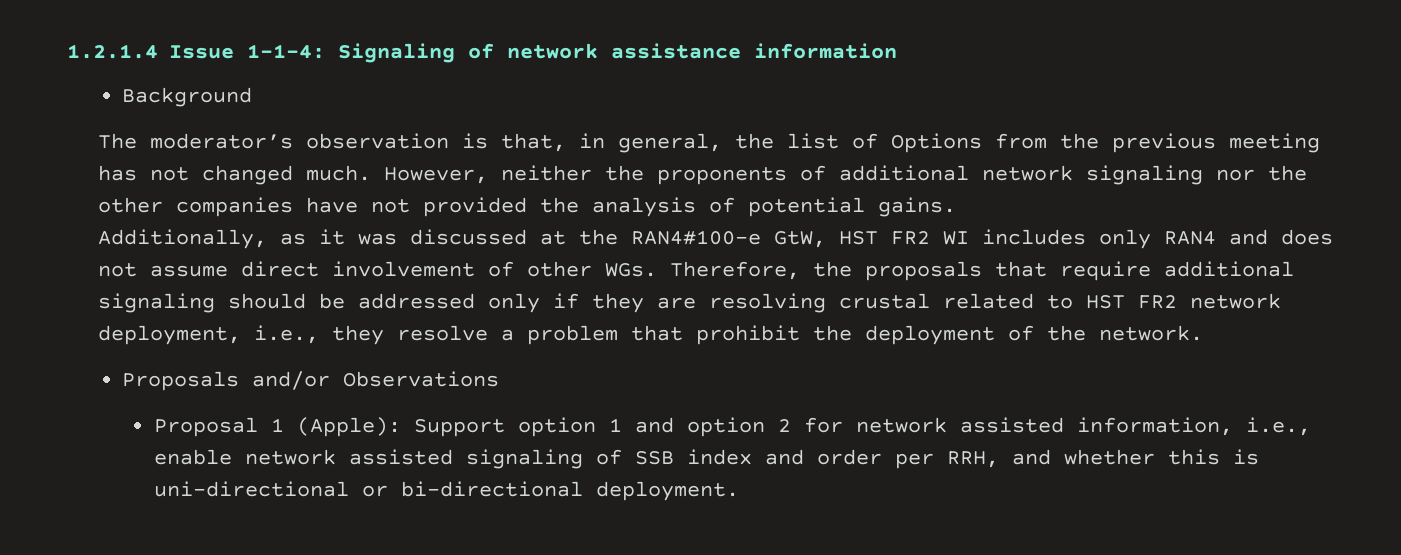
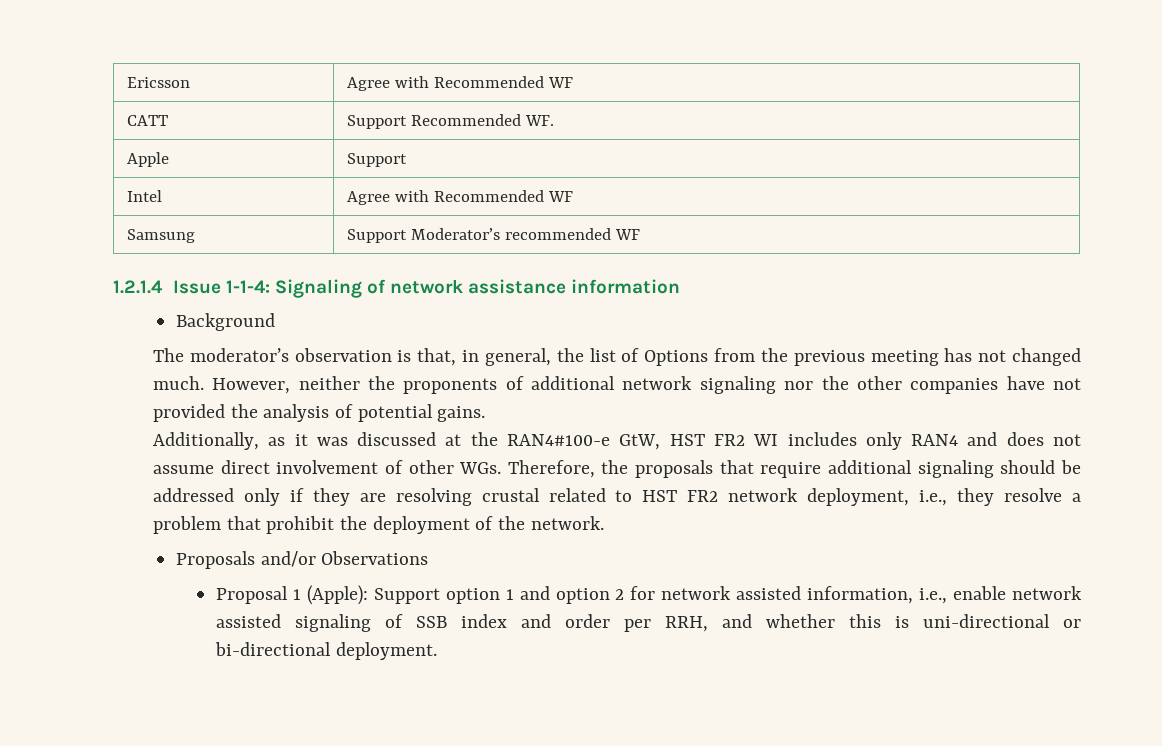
(67, 51) none -> [126,77,190,88] [346,76,574,91] [126,115,168,126] [346,114,555,129] [126,152,169,167] [346,153,407,167] [126,190,162,202] [346,190,574,205] [126,229,195,243] [346,228,641,243] Ericsson | Agree with Recommended WF // CATT | Support Recommended WF. // Apple | Support // Intel | Agree with Recommended WF // Samsung | Support Moderator’s recommended WF //

